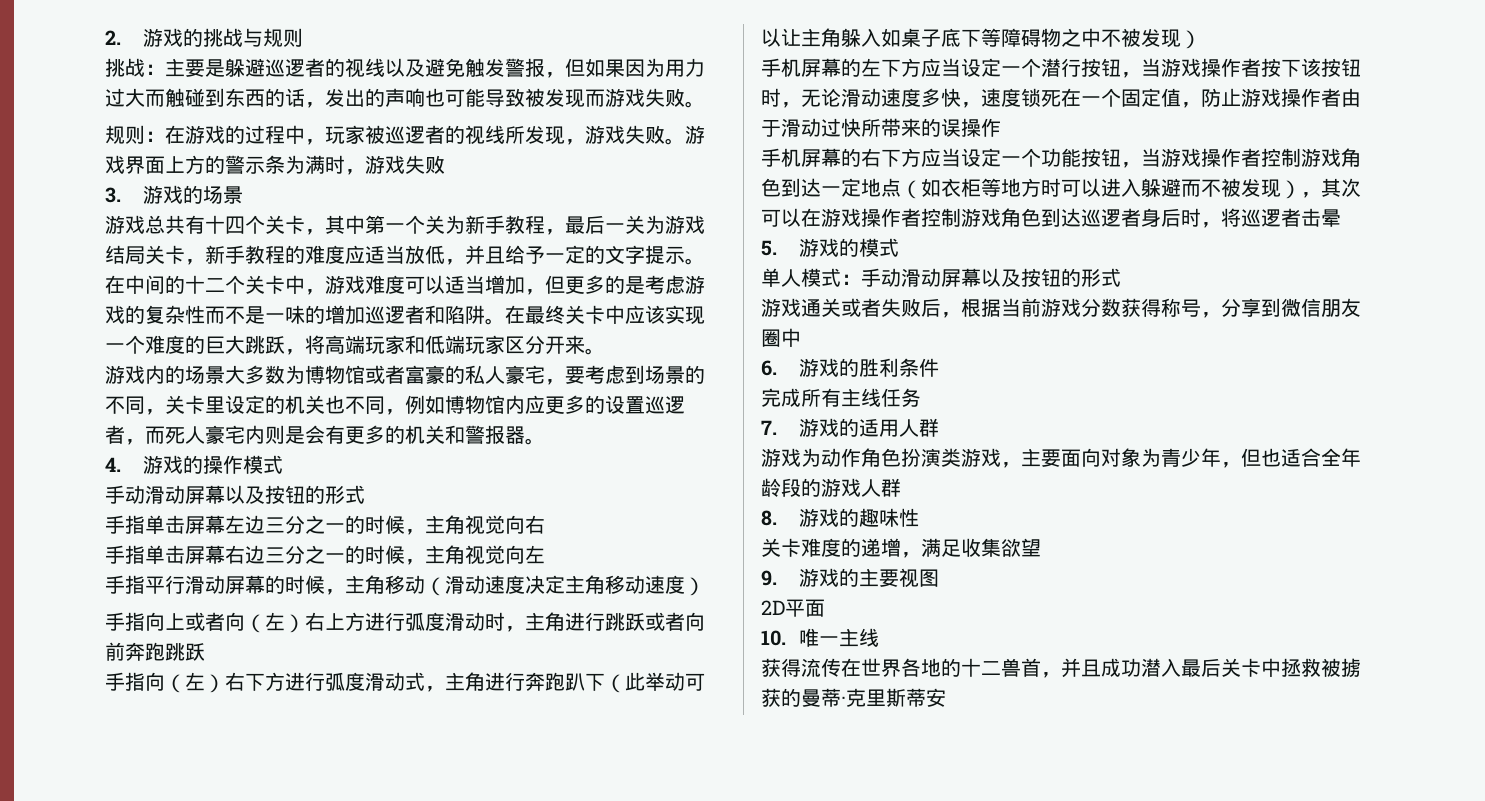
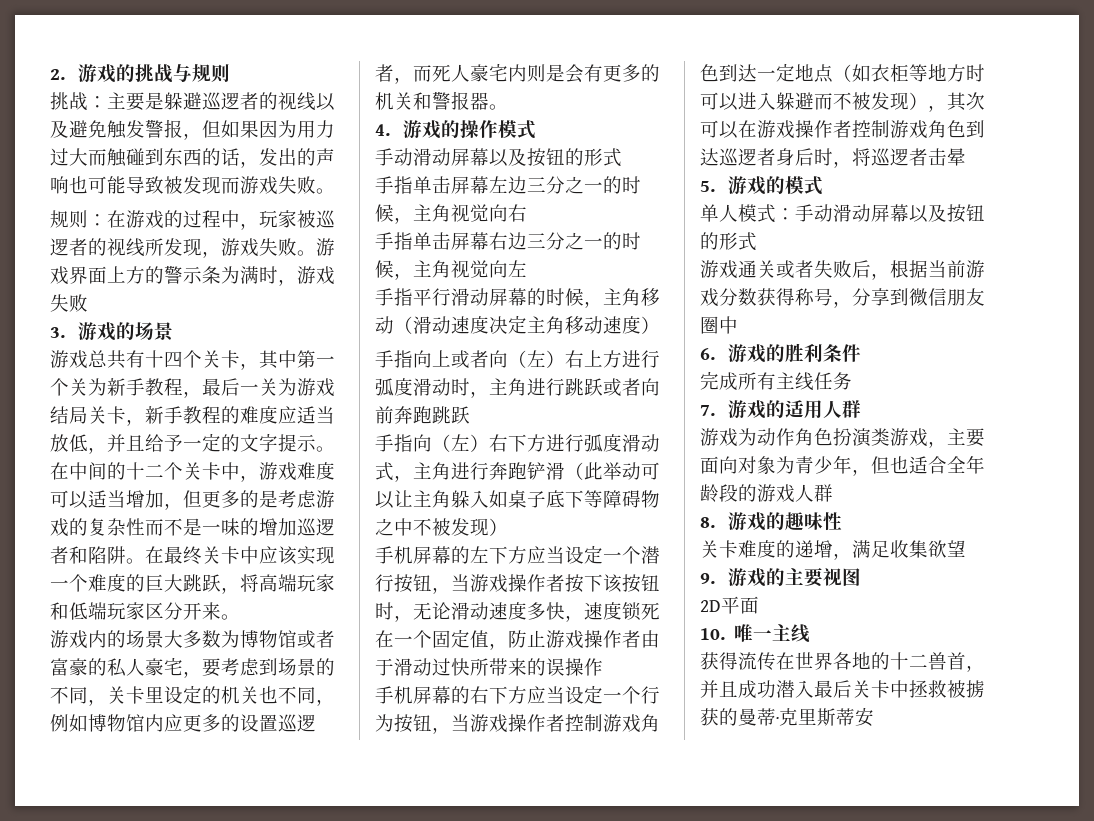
[565,673,605,691] 趴下 -> [527,462,565,480] 铲滑
[1041,148,1081,167] 功能 -> [641,686,660,704] [375,714,394,732] 行为

